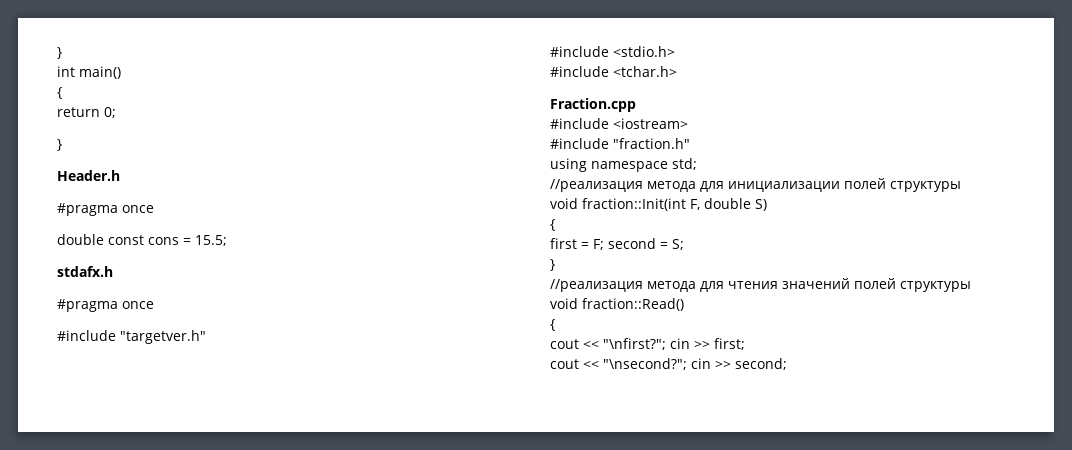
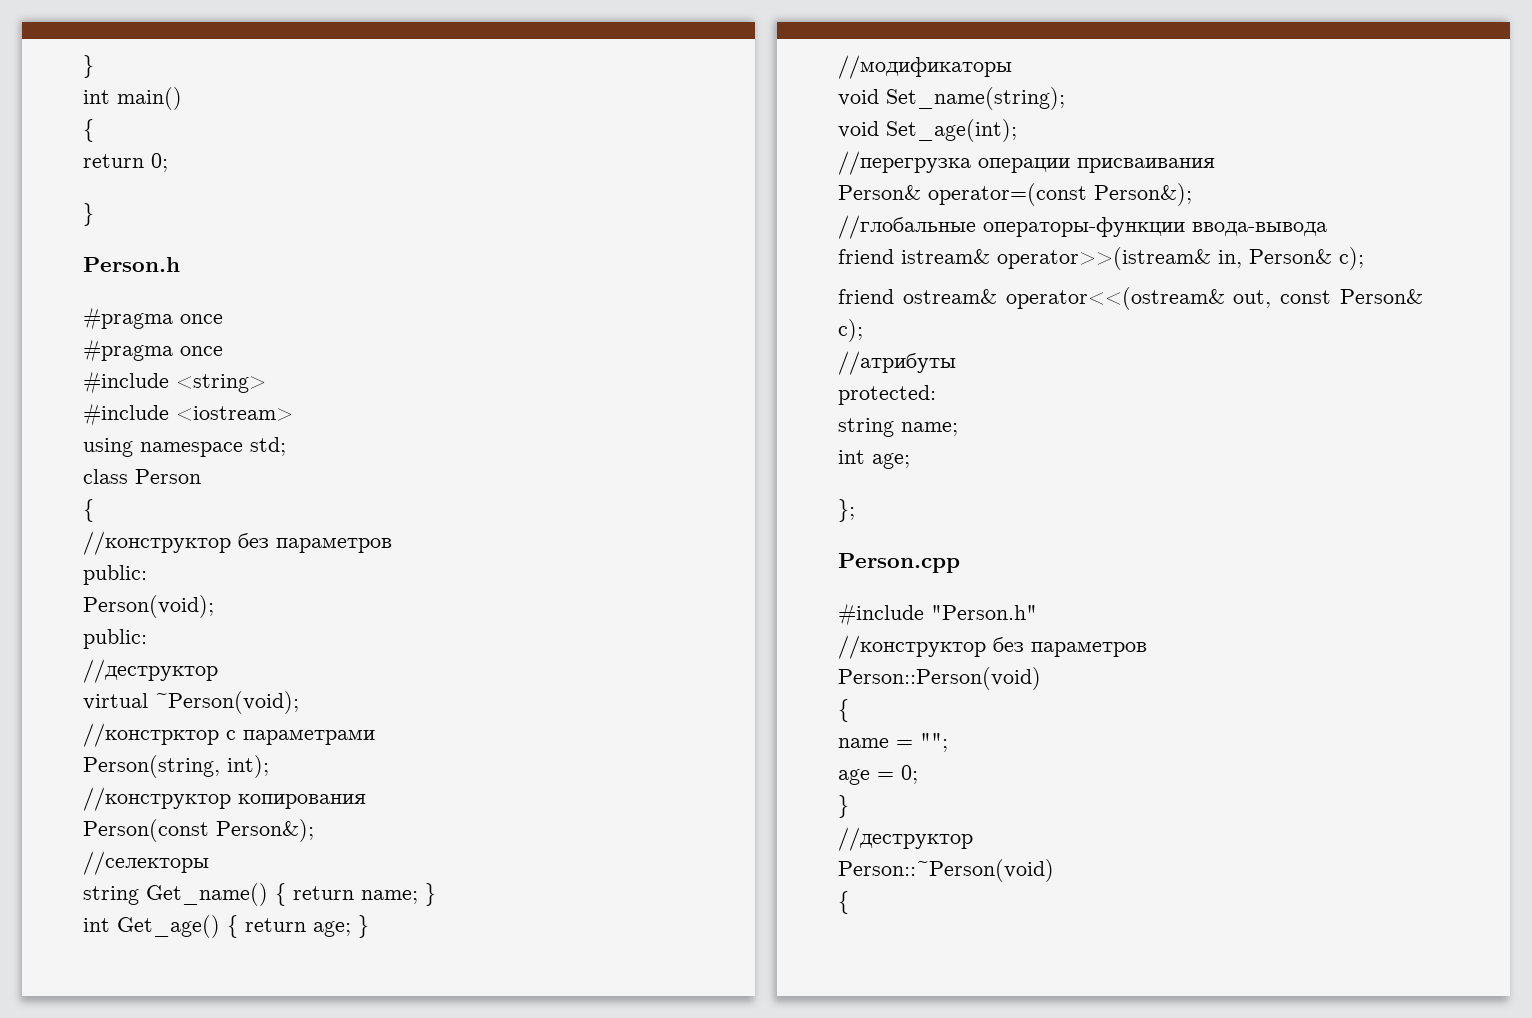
[57,170,120,181] [57,203,154,216] [57,234,227,246] [57,266,113,277] [57,299,154,312] [57,330,206,344] [550,46,675,57] [550,66,677,77] [550,98,636,112] Header.h // #pragma once // double const cons = 15.5; // stdafx.h // #pragma once // #include "targetver.h" // #include <stdio.h> // #include <tchar.h> // Fraction.cpp -> [83,257,180,272] [83,307,223,330] [83,339,223,362] [83,371,266,394] Person.h // #pragma once // #pragma once // #include <string>
[550,138,690,149] // #include "fraction.h" -> (293, 413) none
[550,178,961,192] [550,198,767,211] [550,219,555,231] [550,238,684,250] [550,259,555,271] [550,278,971,292] [550,298,684,311] [550,319,555,331] [550,338,745,350] [550,358,787,370] //реализация метода для инициализации полей структуры // void fraction::Init(int F, double S) // { // first = F; second = S; // } // //реализация метода для чтения значений полей структуры // void fraction::Read() // { // cout << "\nfirst?"; cin >> first; // cout << "\nsecond?"; cin >> second; -> [83,469,201,484] [83,499,94,522] [83,531,392,555] [83,565,147,585] [83,595,214,618] [83,629,147,649] [83,659,218,683] [83,691,299,714] [83,723,375,747] [83,755,269,778] [83,787,366,811] [83,819,314,842] [83,851,209,875] [83,883,436,906] [83,915,369,938] [838,55,1012,79] [838,87,1065,110] [838,119,1017,142] [838,151,1215,175] [838,183,1192,206] [838,215,1327,239] [838,247,1364,270] [838,287,1423,310] [838,319,863,342] [838,351,956,375] [838,385,936,405] [838,418,958,437] [838,450,910,469] [838,499,855,522] [838,553,960,573] [838,603,1037,626] [838,635,1147,659] [838,667,1041,690] [838,699,849,722] [838,733,948,752] [838,765,918,785] [838,795,849,818] [838,827,973,851] [838,859,1054,882] [838,891,849,914] class Person // { // //конструктор без параметров // public: // Person(void); // public: // //деструктор // virtual ~Person(void); // //констрктор с параметрами // Person(string, int); // //конструктор копирования // Person(const Person&); // //селекторы // string Get_name() { return name; } // int Get_age() { return age; } // //модификаторы // void Set_name(string); // void Set_age(int); // //перегрузка операции присваивания // Person& operator=(const Person&); // //глобальные операторы-функции ввода-вывода // friend istream& operator>>(istream& in, Person& c); // friend ostream& operator<<(ostream& out, const Person& c); // //атрибуты // protected: // string name; // int age; // }; // Person.cpp // #include "Person.h" // //конструктор без параметров // Person::Person(void) // { // name = ""; // age = 0; // } // //деструктор // Person::~Person(void) // {

